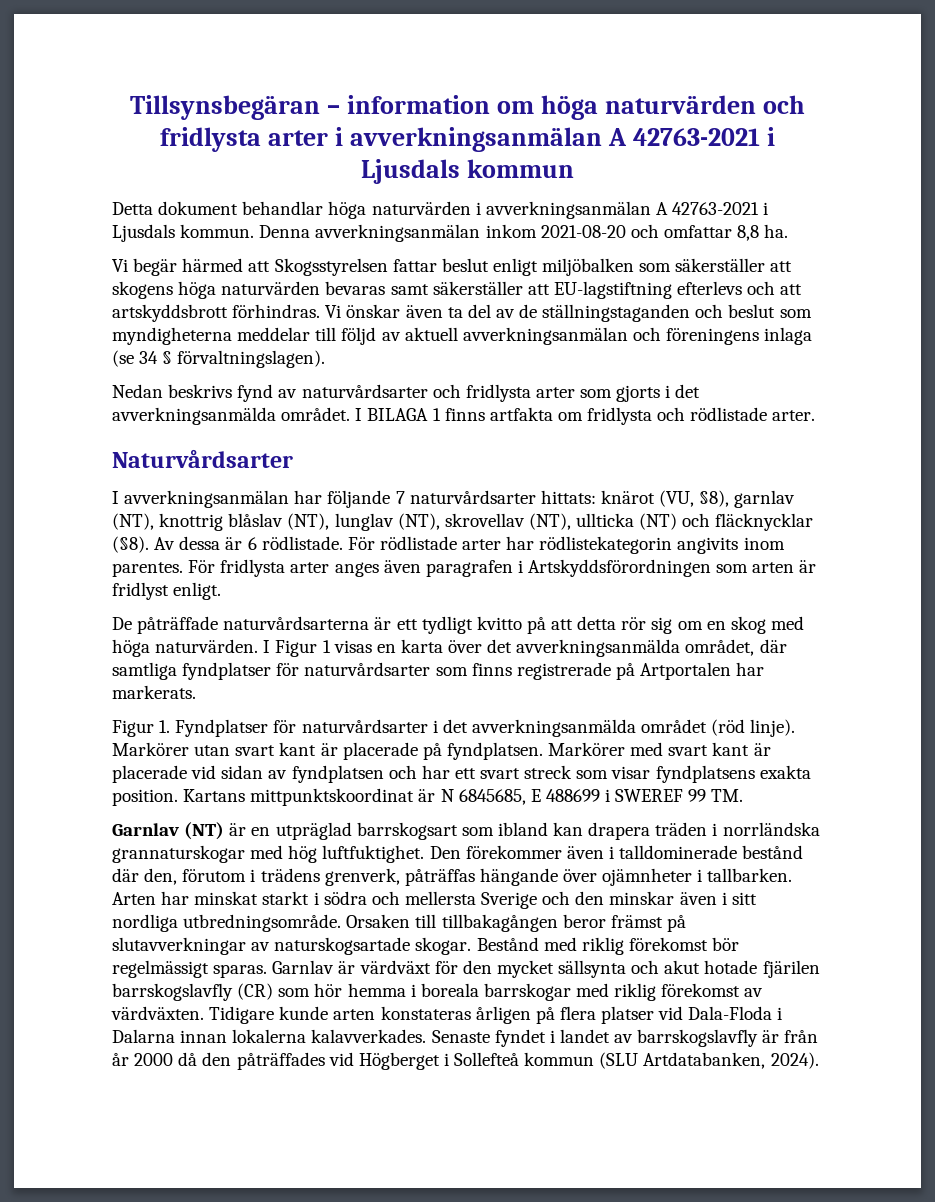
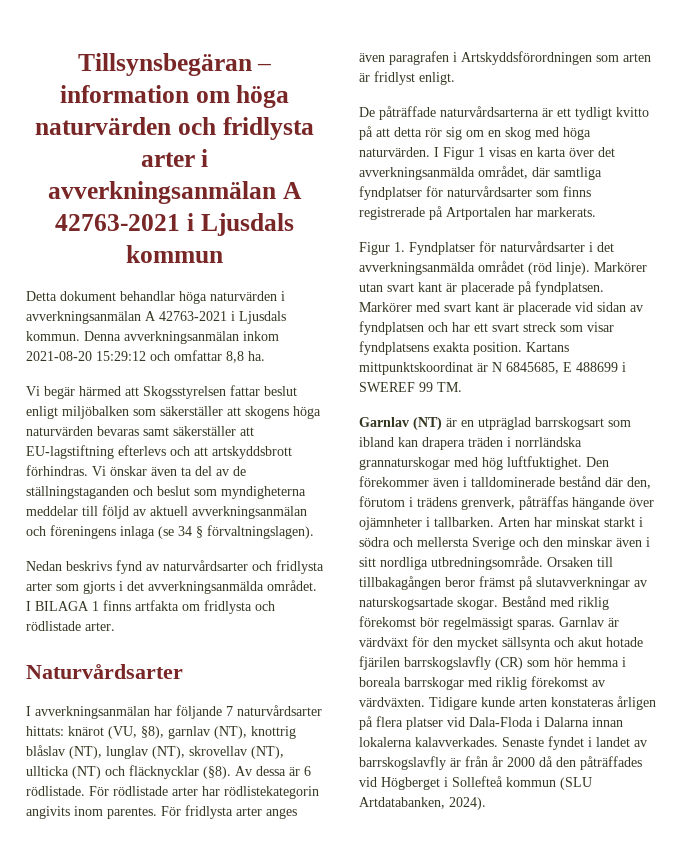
(626, 231) none -> [96,351,146,361] 15:29:12

